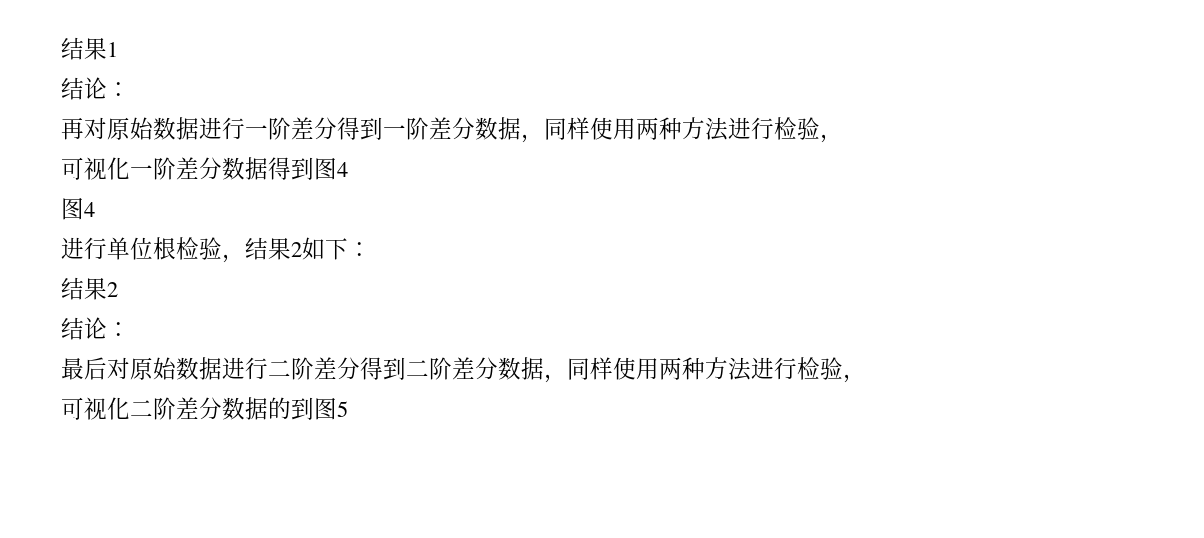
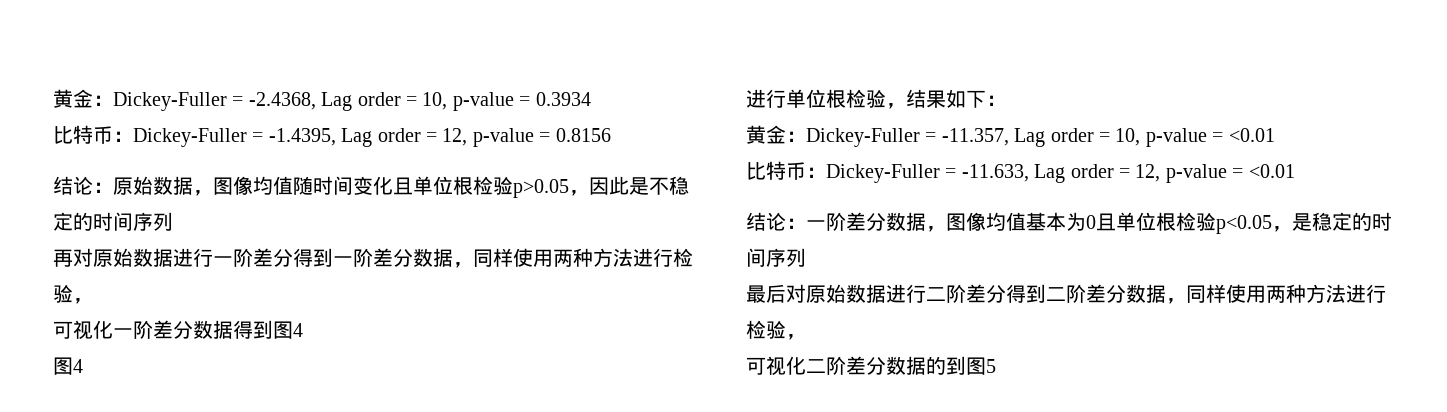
[61,37,118,60] [61,77,130,100] 结果1 // 结论： -> [53,89,591,111] [53,125,611,147] [53,176,689,198] [53,212,173,231] 黄金：Dickey-Fuller = -2.4368, Lag order = 10, p-value = 0.3934 // 比特币：Dickey-Fuller = -1.4395, Lag order = 12, p-value = 0.8156 // 结论：原始数据，图像均值随时间变化且单位根检验p>0.05，因此是不稳定的时间序列
[291,242,302,257] 2 -> (946, 99) none
[61,277,118,300] [61,317,130,340] 结果2 // 结论： -> [746,125,1275,147] [746,161,1295,183] [746,212,1392,234] [746,248,806,267] 黄金：Dickey-Fuller = -11.357, Lag order = 10, p-value = <0.01 // 比特币：Dickey-Fuller = -11.633, Lag order = 12, p-value = <0.01 // 结论：一阶差分数据，图像均值基本为0且单位根检验p<0.05，是稳定的时间序列

